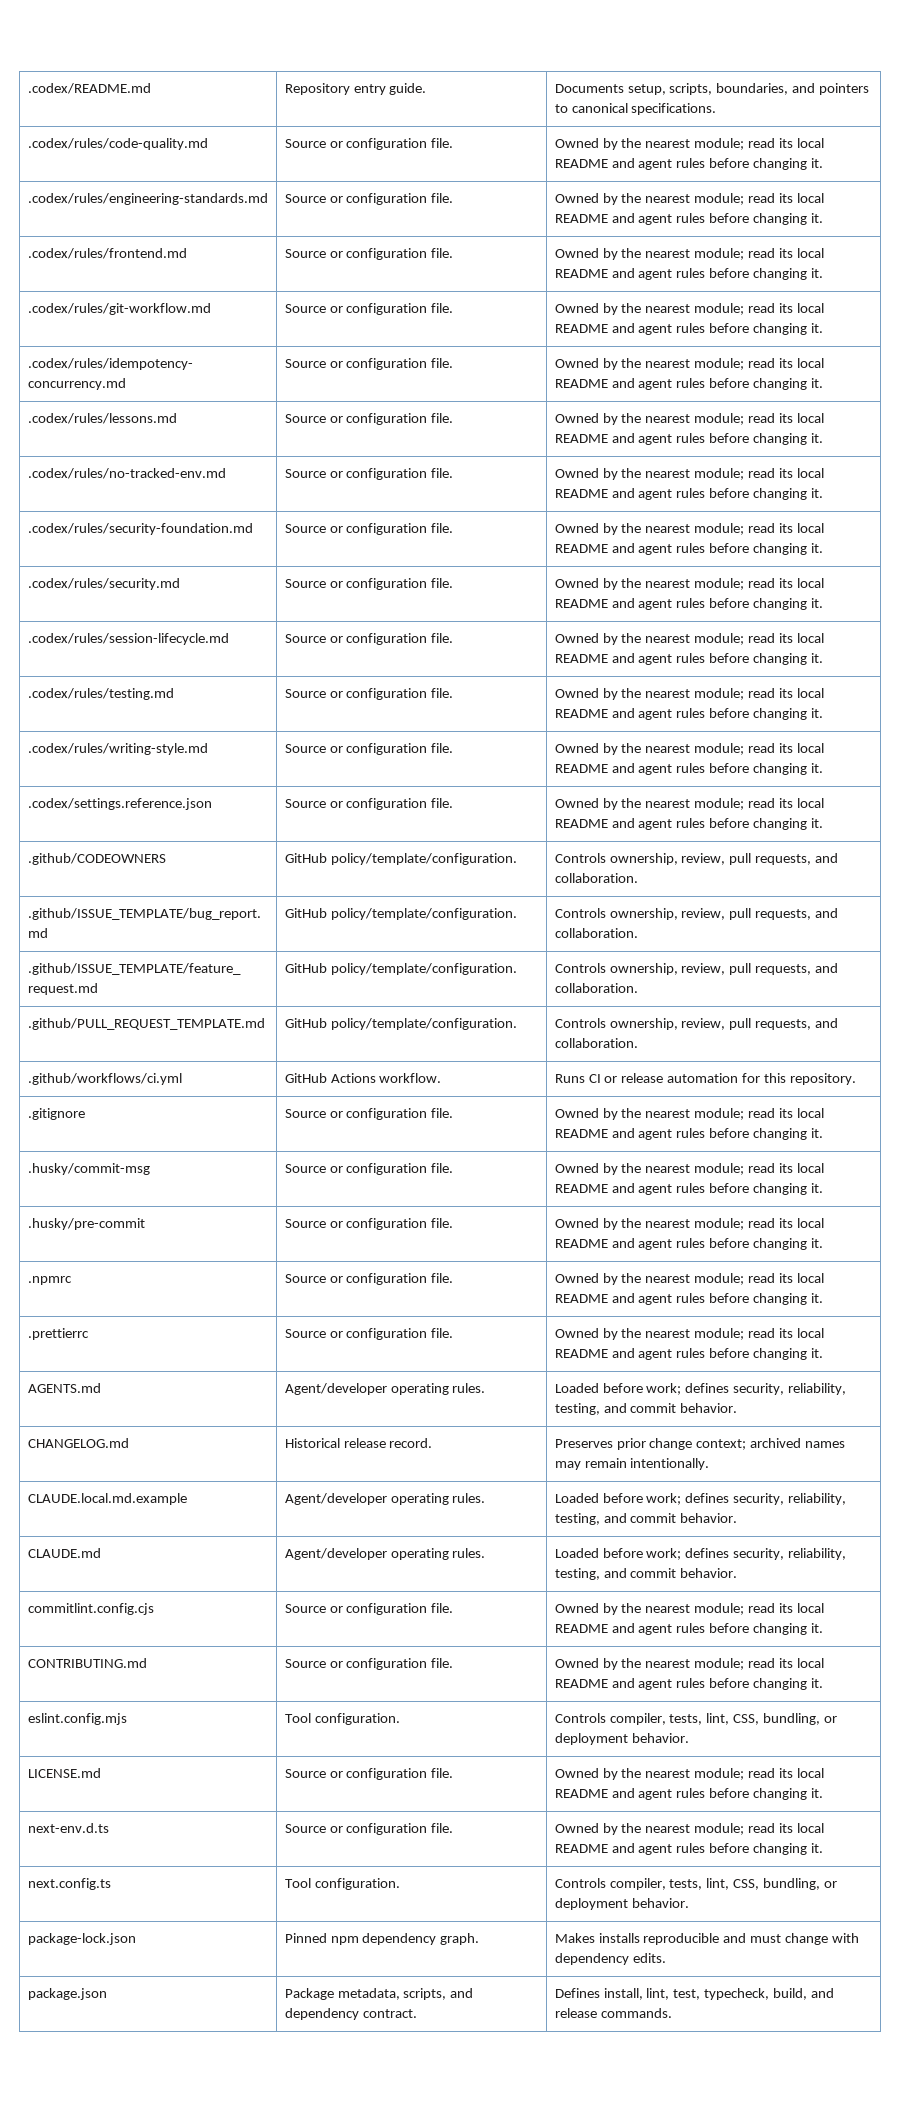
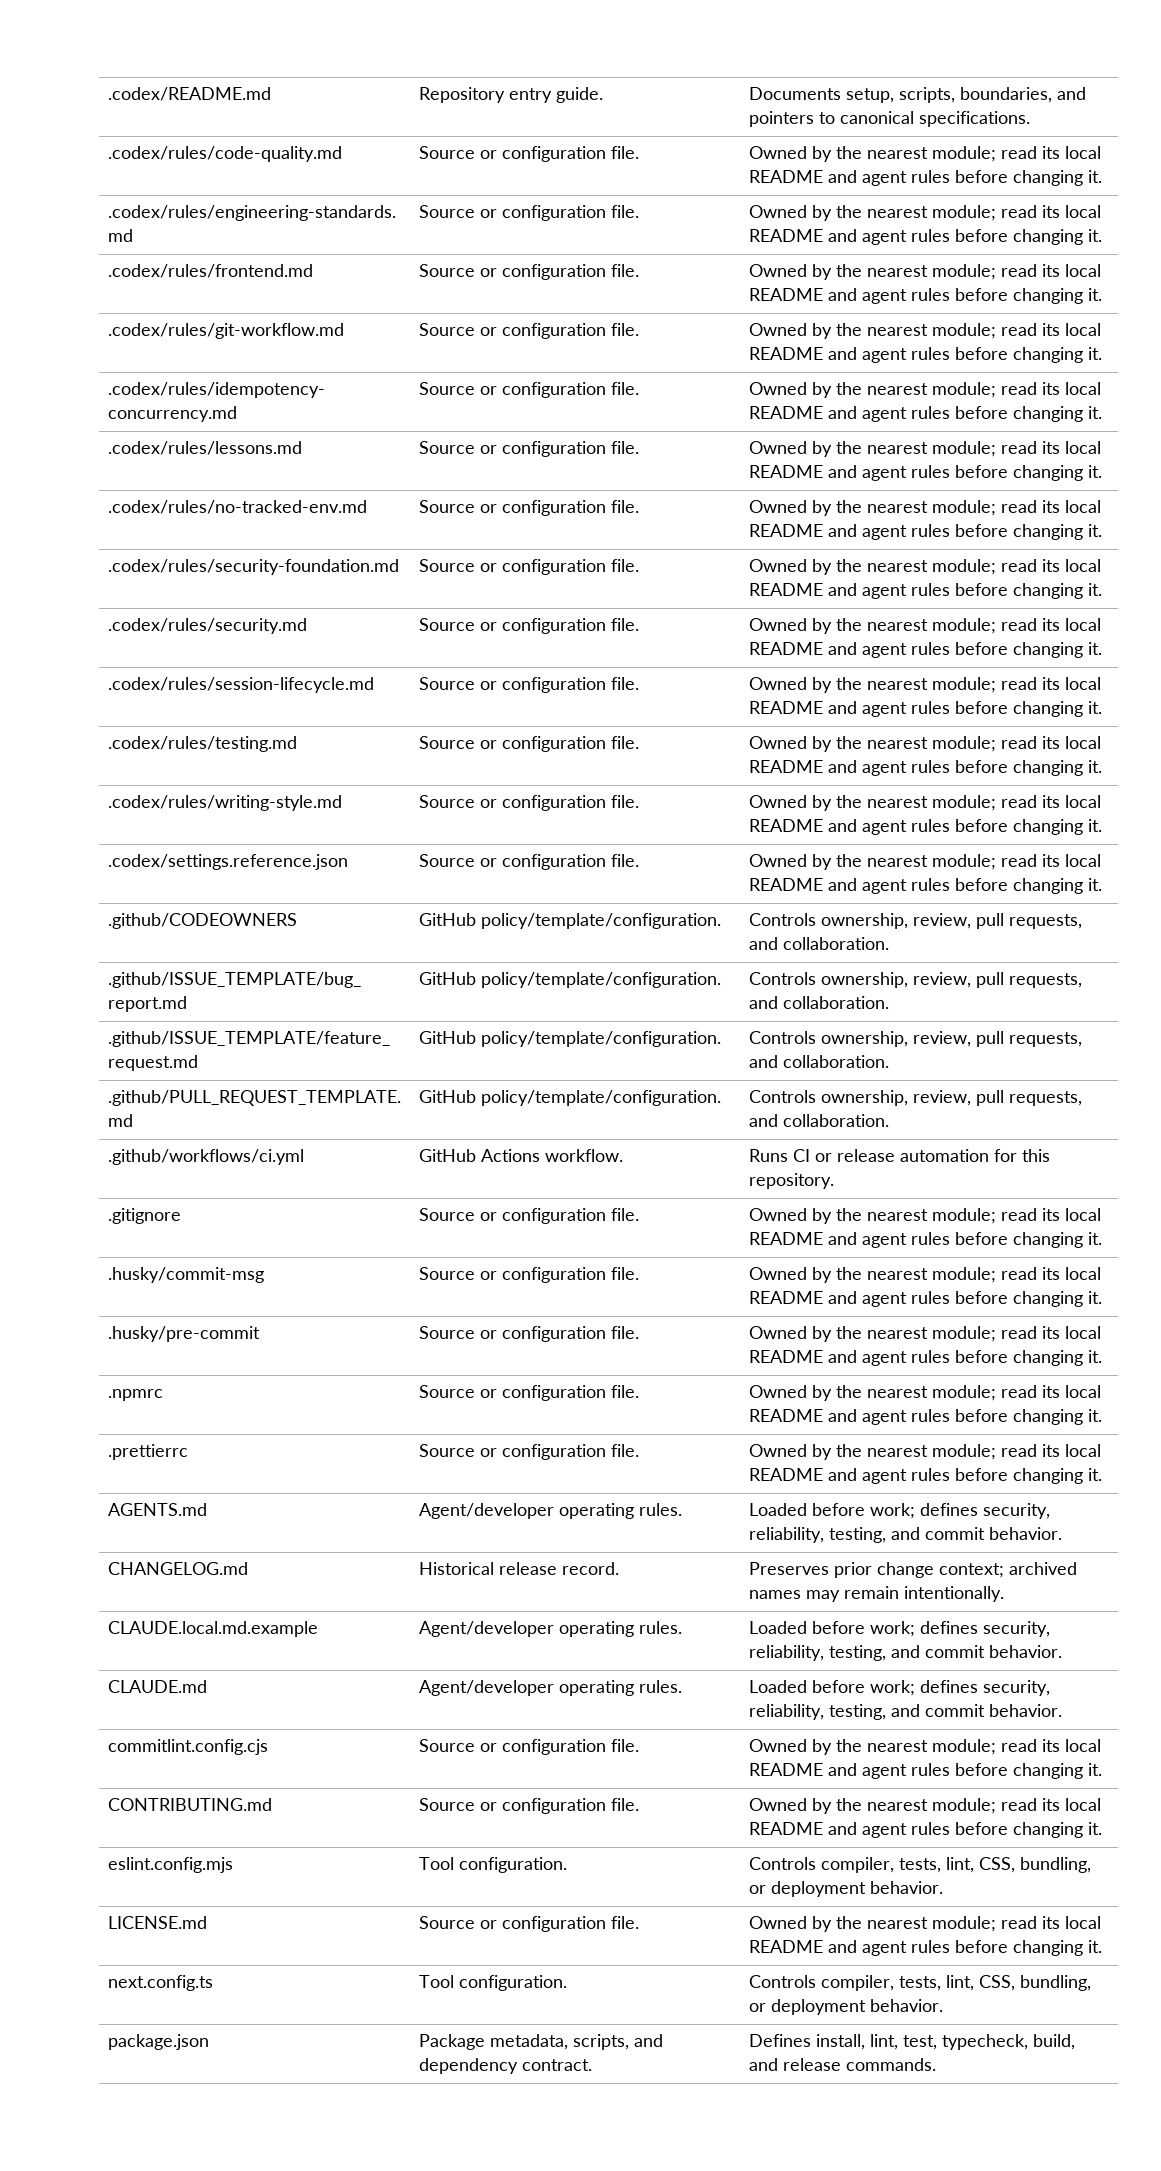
[27,1823,109,1833] [284,1823,454,1835] [554,1823,824,1835] [554,1843,824,1855] // next-env.d.ts | Source or configuration file. | Owned by the nearest module; read its local README and agent rules before changing it. -> (1103, 1946) none
[27,1933,136,1945] [284,1933,480,1945] [554,1933,860,1945] [554,1953,666,1965] // package-lock.json | Pinned npm dependency graph. | Makes installs reproducible and must change with dependency edits. -> (944, 2005) none

